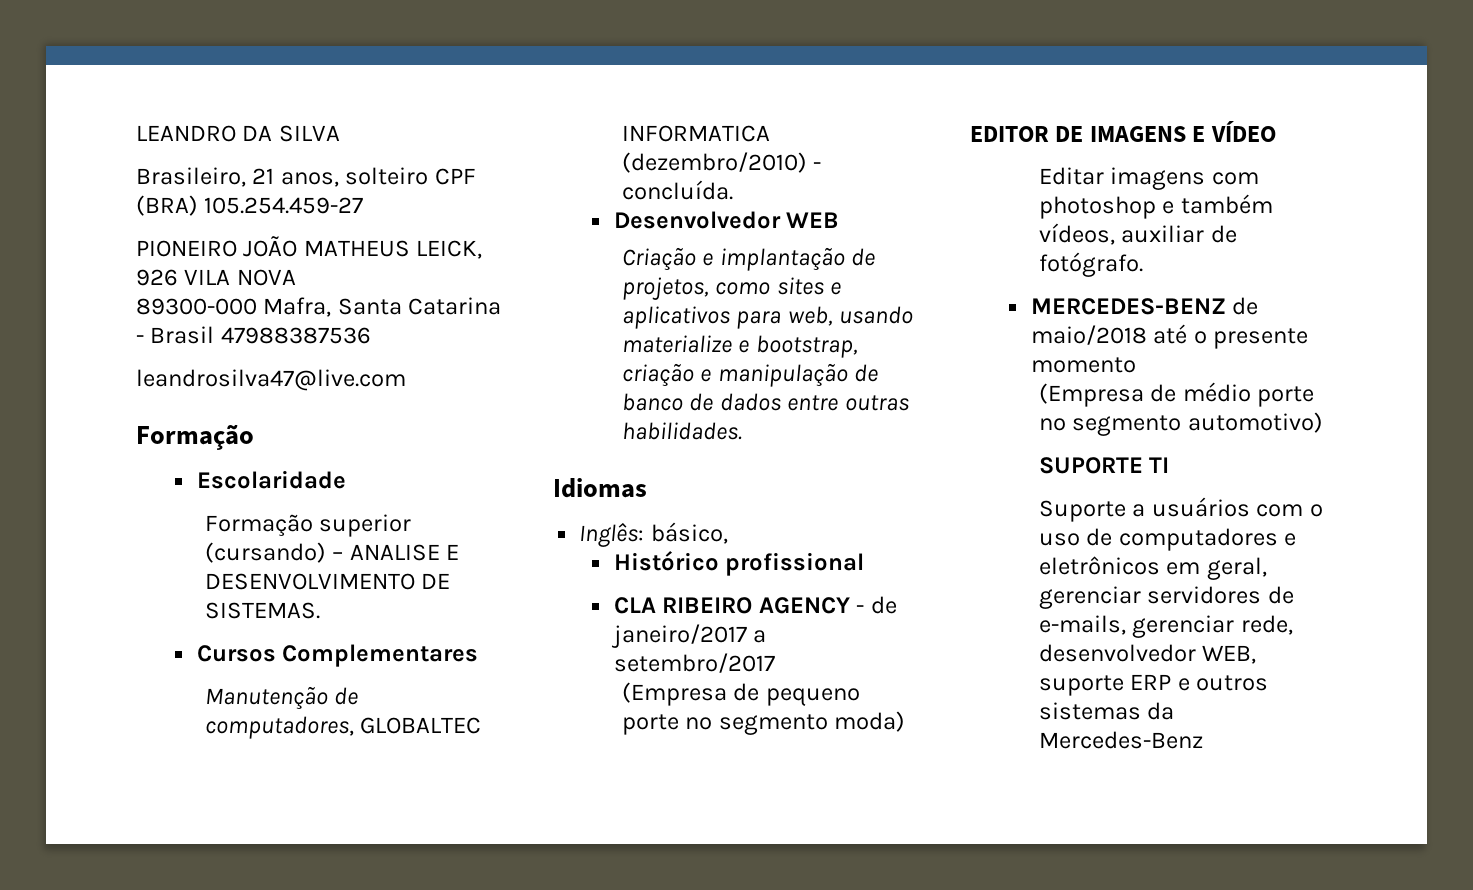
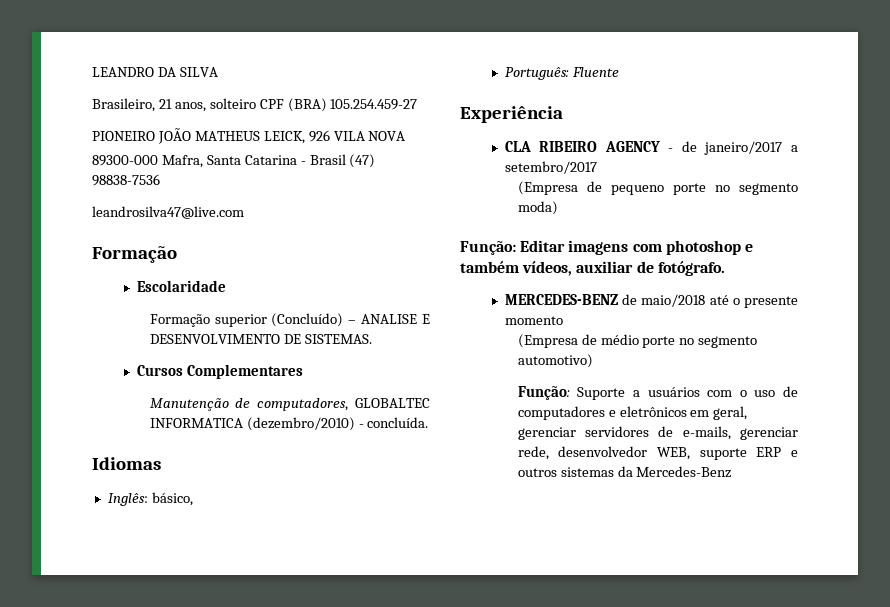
[220,327,371,344] 47988387536 -> [349,154,376,168] [92,174,160,186] (47) 98838-7536
[204,542,326,563] (cursando) -> [271,313,344,327] (Concluído)
[613,211,840,229] [621,247,876,271] [621,277,842,300] [621,306,914,329] [621,335,858,358] [621,363,879,387] [621,393,909,411] [621,422,742,440] // Desenvolvedor WEB // Criação e implantação de projetos, como sites e aplicativos para web, usando materialize e bootstrap, criação e manipulação de banco de dados entre outras habilidades. -> (429, 422) none
[613,551,865,576] Histórico profissional -> [504,67,619,80] [460,106,563,123] Português: Fluente // Experiência
[970,121,1276,142] EDITOR DE IMAGENS E VÍDEO // -> [460,241,516,255] Função:
[1038,457,1170,474] SUPORTE TI // -> [517,386,570,400] Função:

